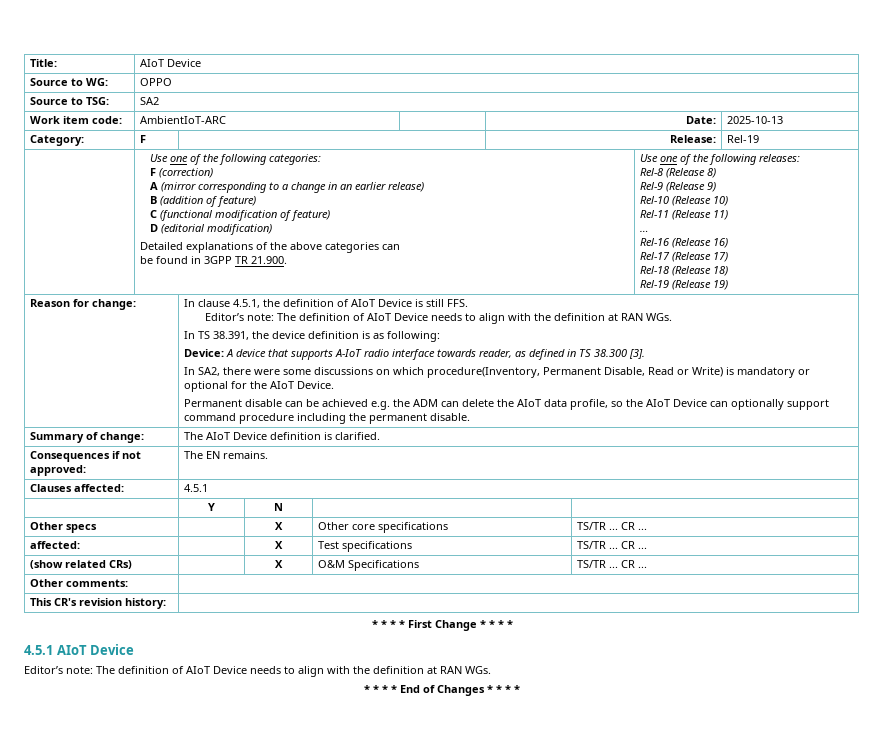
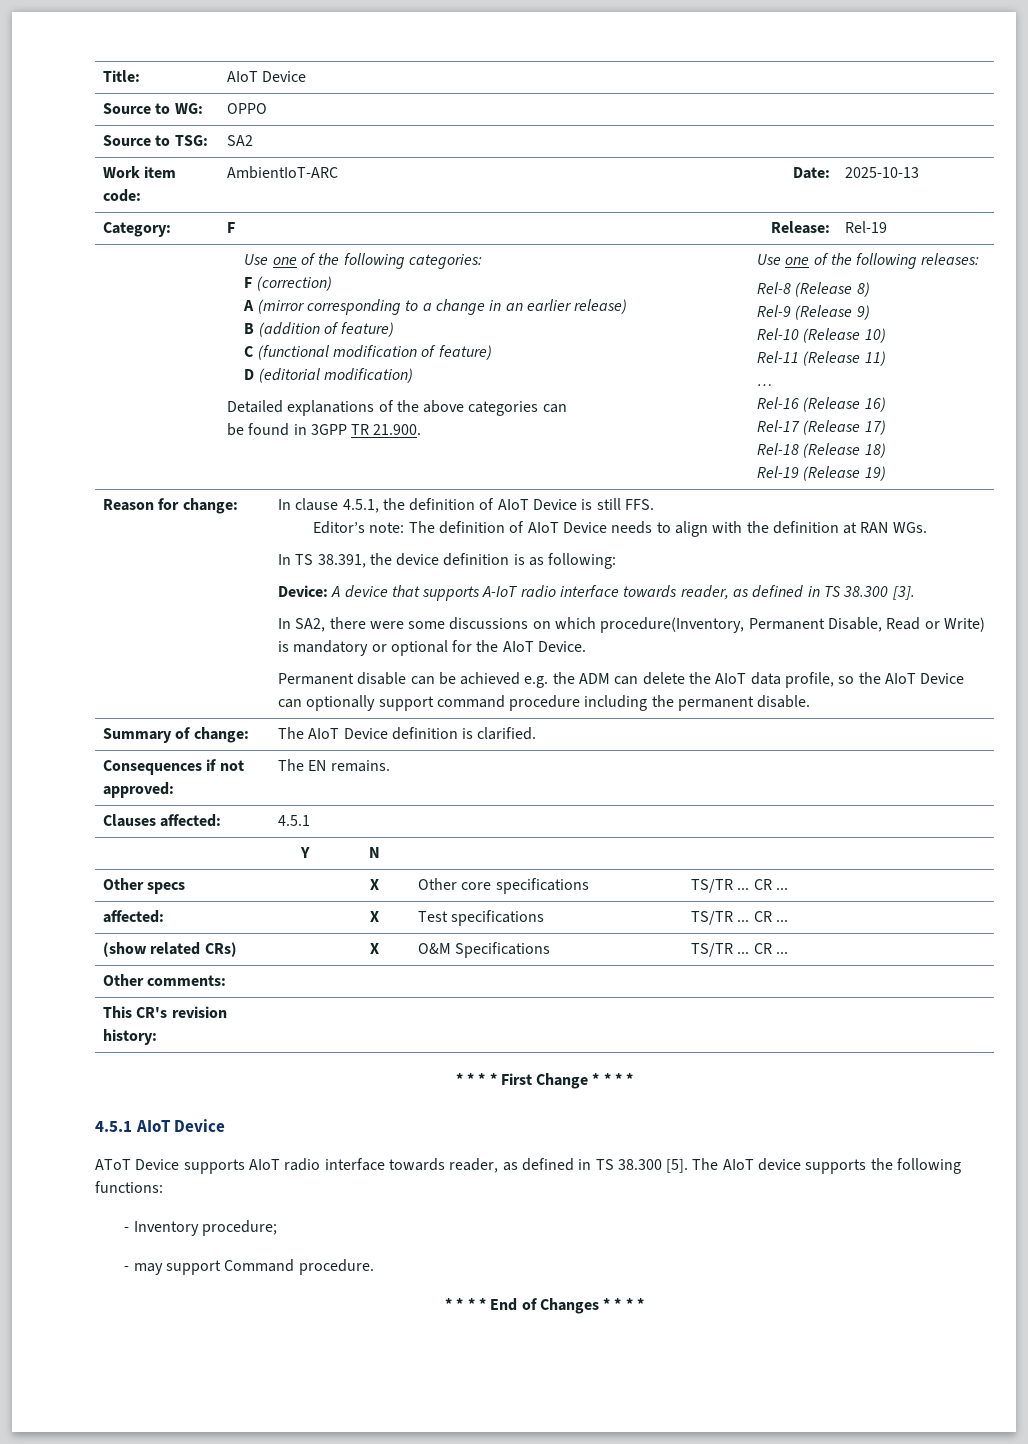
[24,666,491,677] Editor’s note: The definition of AIoT Device needs to align with the definition at RAN WGs. -> [95,1158,962,1174] [95,1181,163,1193] [124,1220,277,1236] [124,1259,374,1275] AToT Device supports AIoT radio interface towards reader, as defined in TS 38.300 [5]. The AIoT device supports the following functions: // - Inventory procedure; // - may support Command procedure.

